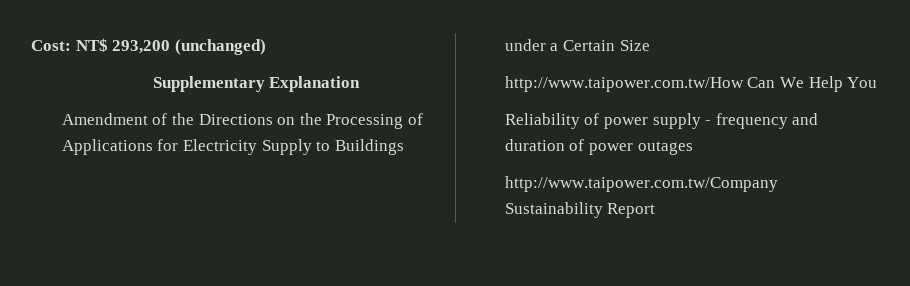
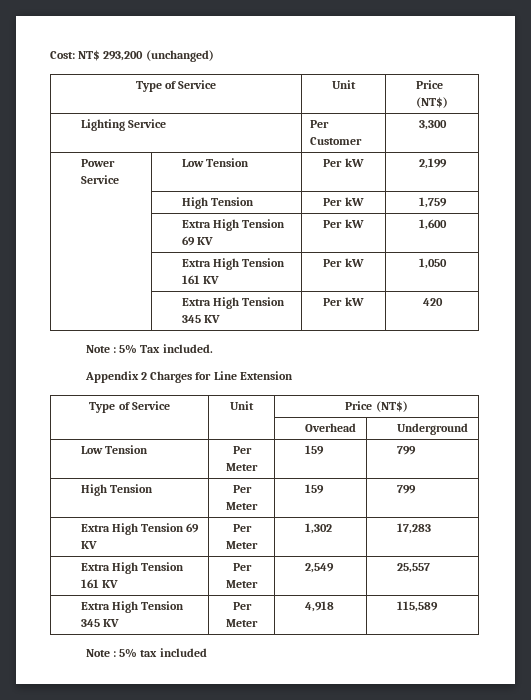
[152,76,361,92] [61,113,423,129] [61,139,404,155] [504,39,650,51] [504,76,878,92] [504,113,819,129] [504,139,693,155] [504,176,778,192] [504,202,656,218] // Supplementary Explanation // Amendment of the Directions on the Processing of Applications for Electricity Supply to Buildings under a Certain Size // http://www.taipower.com.tw/How Can We Help You // Reliability of power supply - frequency and duration of power outages // http://www.taipower.com.tw/Company Sustainability Report -> [135,80,217,92] [332,80,356,89] [415,80,443,89] [415,97,448,108] [80,119,166,131] [310,120,330,128] [310,137,363,145] [418,120,447,130] [80,159,115,167] [80,175,119,184] [181,158,249,167] [323,158,364,167] [418,158,447,169] [181,197,254,209] [323,197,364,206] [418,197,447,208] [181,219,286,231] [181,236,213,246] [323,219,364,228] [418,219,447,230] [181,258,286,270] [181,275,219,284] [323,258,364,267] [418,258,447,269] [181,297,286,309] [181,315,220,323] [323,297,364,306] [422,298,443,306] [85,344,213,354] [84,371,293,383] [89,401,170,413] [230,401,254,410] [345,401,408,412] [304,423,356,432] [396,423,468,435] [80,445,148,454] [232,446,252,454] [226,463,258,471] [304,445,324,455] [396,446,416,455] [80,484,153,496] [232,485,252,493] [226,502,258,510] [304,484,324,494] [396,485,416,494] [80,523,200,535] [80,541,97,549] [232,524,252,532] [226,541,258,549] [304,523,332,534] [396,523,431,534] [80,562,185,574] [80,579,118,588] [232,563,252,571] [226,580,258,588] [304,563,334,573] [396,563,430,573] [80,601,185,613] [80,619,119,627] [232,602,252,610] [226,619,258,627] [304,601,334,612] [396,601,438,612] [85,648,207,658] // Type of Service | Unit | Price (NT$) // Lighting Service | Per Customer | 3,300 // Power Service | Low Tension | Per kW | 2,199 // | High Tension | Per kW | 1,759 // | Extra High Tension 69 KV | Per kW | 1,600 // | Extra High Tension 161 KV | Per kW | 1,050 // | Extra High Tension 345 KV | Per kW | 420 // Note : 5% Tax included. // Appendix 2 Charges for Line Extension // Type of Service | Unit | Price (NT$) // | | Overhead | Underground // Low Tension | Per Meter | 159 | 799 // High Tension | Per Meter | 159 | 799 // Extra High Tension 69 KV | Per Meter | 1,302 | 17,283 // Extra High Tension 161 KV | Per Meter | 2,549 | 25,557 // Extra High Tension 345 KV | Per Meter | 4,918 | 115,589 // Note : 5% tax included

